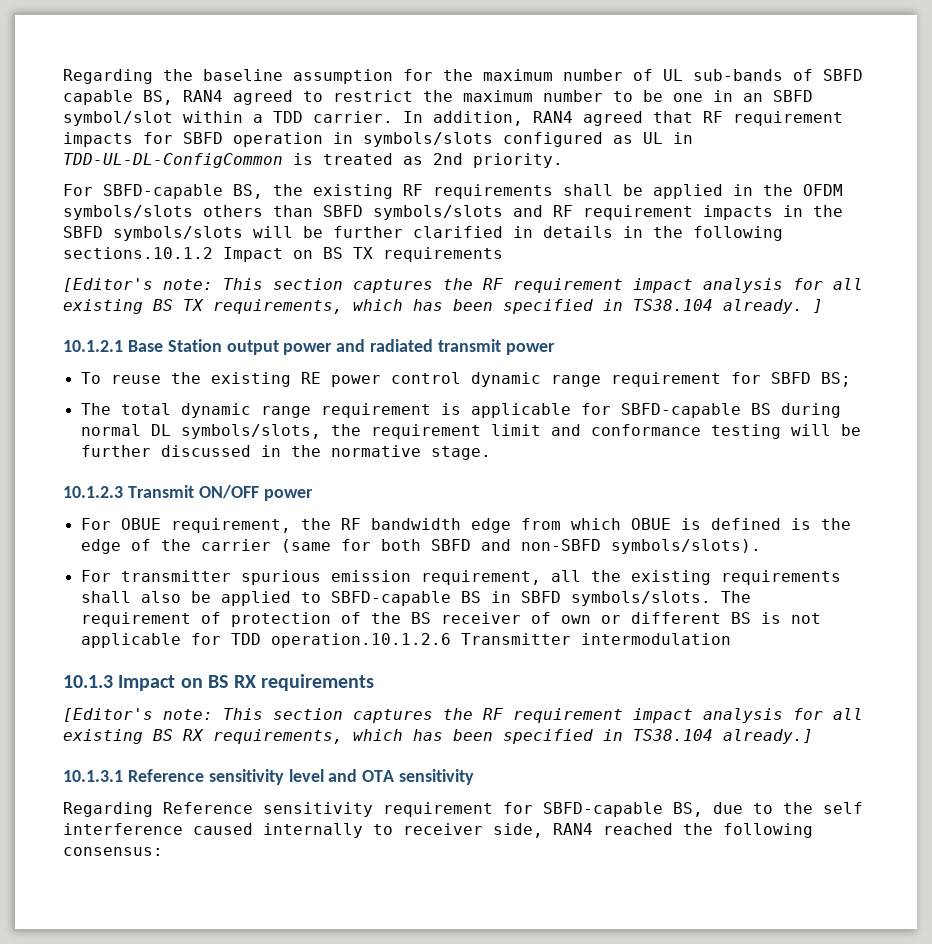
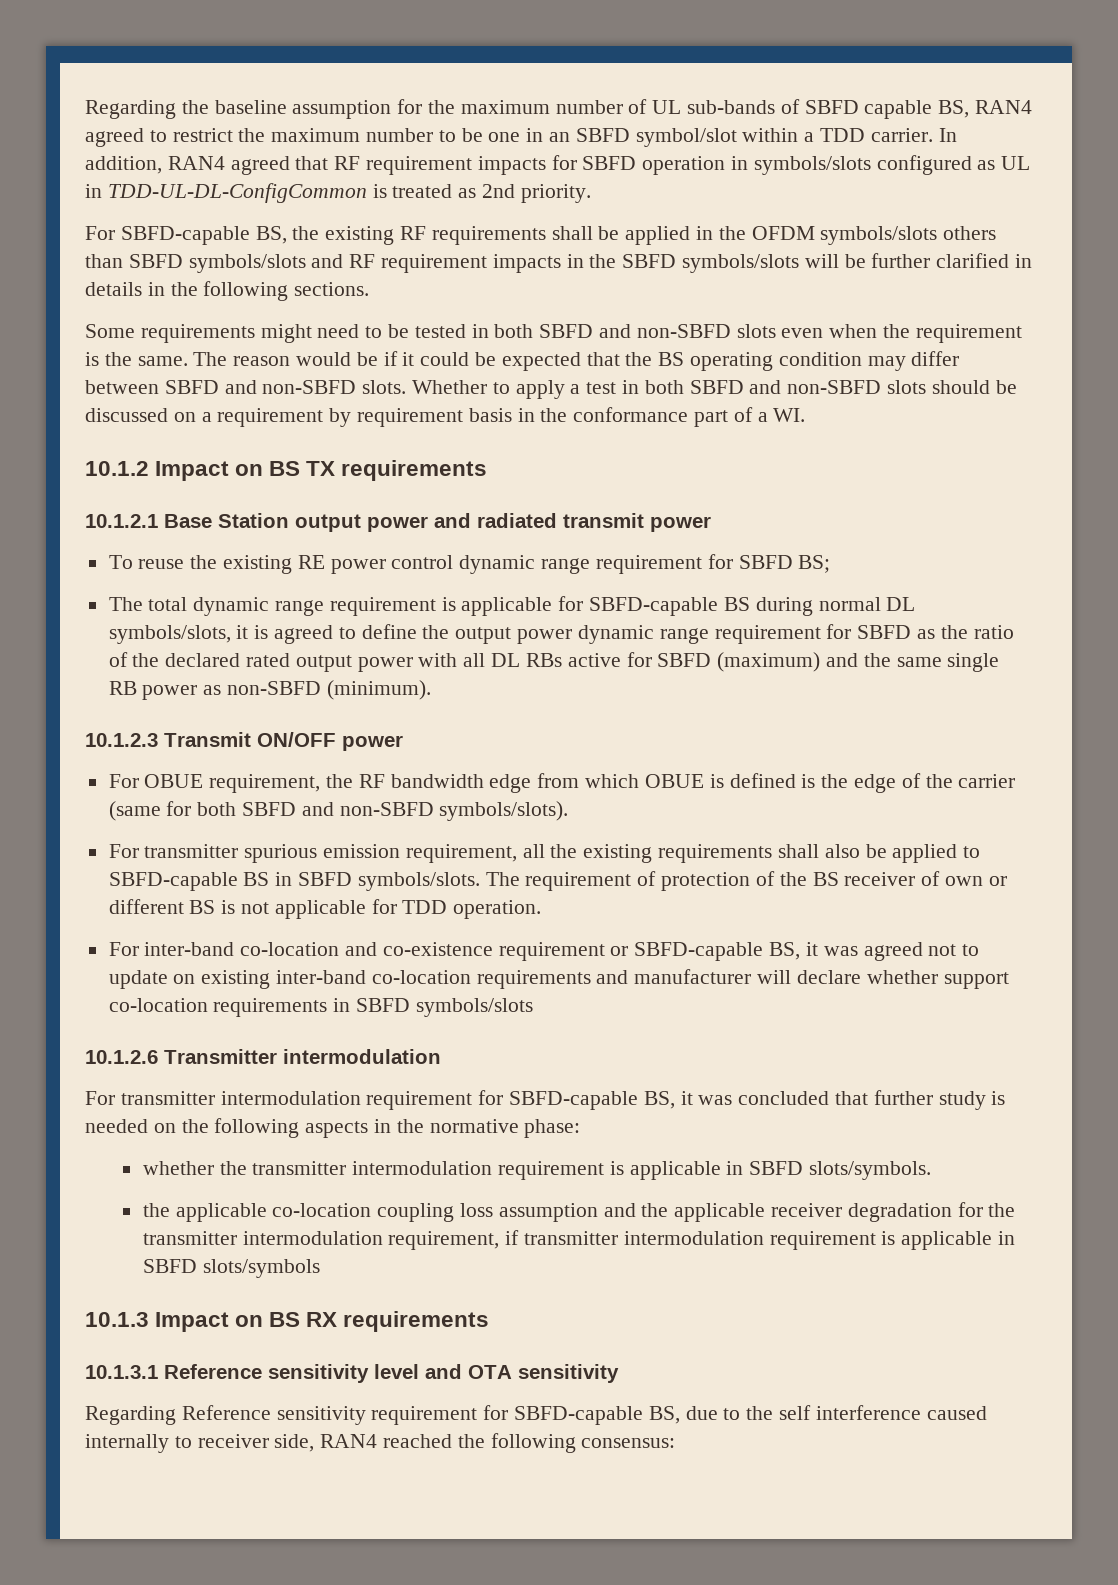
[63,247,213,259] sections.10.1.2 -> [294,282,370,296] [85,324,1022,343] [85,351,960,371] [85,380,1017,399] [85,407,806,427] [85,461,149,476] sections. // Some requirements might need to be tested in both SBFD and non-SBFD slots even when the requirement is the same. The reason would be if it could be expected that the BS operating condition may differ between SBFD and non-SBFD slots. Whether to apply a test in both SBFD and non-SBFD slots should be discussed on a requirement by requirement basis in the conformance part of a WI. // 10.1.2
[63,278,863,293] [63,299,823,314] // [Editor's note: This section captures the RF requirement impact analysis for all existing BS TX requirements, which has been specified in TS38.104 already. ] -> (488, 470) none
[330,424,861,439] [80,445,491,460] the requirement limit and conformance testing will be further discussed in the normative stage. -> [236,624,1014,644] [108,652,1000,672] [108,680,431,700] it is agreed to define the output power dynamic range requirement for SBFD as the ratio of the declared rated output power with all DL RBs active for SBFD (maximum) and the same single RB power as non-SBFD (minimum).
[270,633,731,648] operation.10.1.2.6 Transmitter intermodulation -> [453,900,542,919] [108,942,980,961] [108,969,1009,989] [108,998,533,1017] [85,1049,441,1064] [85,1090,1006,1110] [85,1118,581,1138] [142,1161,931,1180] [142,1202,1016,1222] [142,1230,1015,1250] [142,1259,320,1278] operation. // For inter-band co-location and co-existence requirement or SBFD-capable BS, it was agreed not to update on existing inter-band co-location requirements and manufacturer will declare whether support co-location requirements in SBFD symbols/slots // 10.1.2.6 Transmitter intermodulation // For transmitter intermodulation requirement for SBFD-capable BS, it was concluded that further study is needed on the following aspects in the normative phase: // whether the transmitter intermodulation requirement is applicable in SBFD slots/symbols. // the applicable co-location coupling loss assumption and the applicable receiver degradation for the transmitter intermodulation requirement, if transmitter intermodulation requirement is applicable in SBFD slots/symbols
[63,708,863,723] [63,729,813,744] // [Editor's note: This section captures the RF requirement impact analysis for all existing BS RX requirements, which has been specified in TS38.104 already.] -> (490, 1321) none

